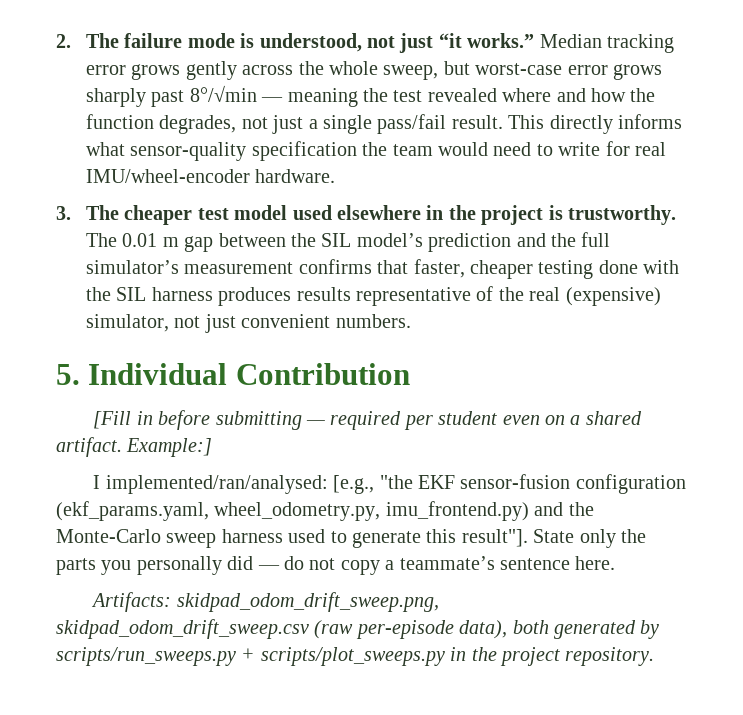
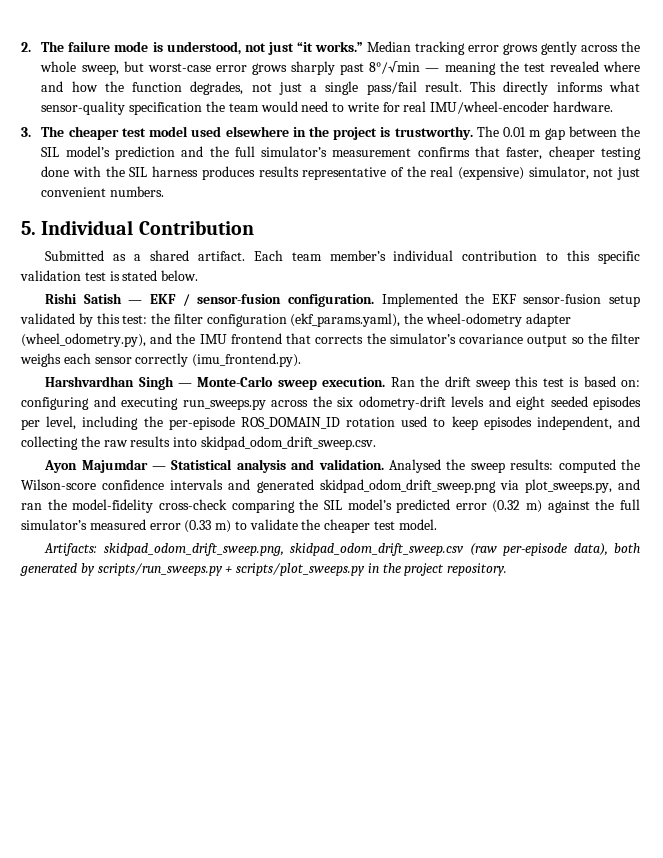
[93,410,642,430] [56,437,213,457] [93,474,686,494] [56,501,594,521] [56,529,646,548] [56,556,616,575] [Fill in before submitting — required per student even on a shared artifact. Example:] // I implemented/ran/analysed: [e.g., "the EKF sensor-fusion configuration (ekf_params.yaml, wheel_odometry.py, imu_frontend.py) and the Monte-Carlo sweep harness used to generate this result"]. State only the parts you personally did — do not copy a teammate’s sentence here. -> [45,250,640,264] [20,270,199,281] [45,293,641,307] [20,313,571,327] [21,333,641,347] [20,353,302,367] [45,376,640,390] [21,396,641,410] [21,416,640,430] [21,436,376,450] [44,459,640,473] [21,479,640,493] [21,499,640,513] [21,519,437,533] Submitted as a shared artifact. Each team member’s individual contribution to this specific validation test is stated below. // Rishi Satish — EKF / sensor-fusion configuration. Implemented the EKF sensor-fusion setup validated by this test: the filter configuration (ekf_params.yaml), the wheel-odometry adapter (wheel_odometry.py), and the IMU frontend that corrects the simulator’s covariance output so the filter weighs each sensor correctly (imu_frontend.py). // Harshvardhan Singh — Monte-Carlo sweep execution. Ran the drift sweep this test is based on: configuring and executing run_sweeps.py across the six odometry-drift levels and eight seeded episodes per level, including the per-episode ROS_DOMAIN_ID rotation used to keep episodes independent, and collecting the raw results into skidpad_odom_drift_sweep.csv. // Ayon Majumdar — Statistical analysis and validation. Analysed the sweep results: computed the Wilson-score confidence intervals and generated skidpad_odom_drift_sweep.png via plot_sweeps.py, and ran the model-fidelity cross-check comparing the SIL model’s predicted error (0.32 m) against the full simulator’s measured error (0.33 m) to validate the cheaper test model.

